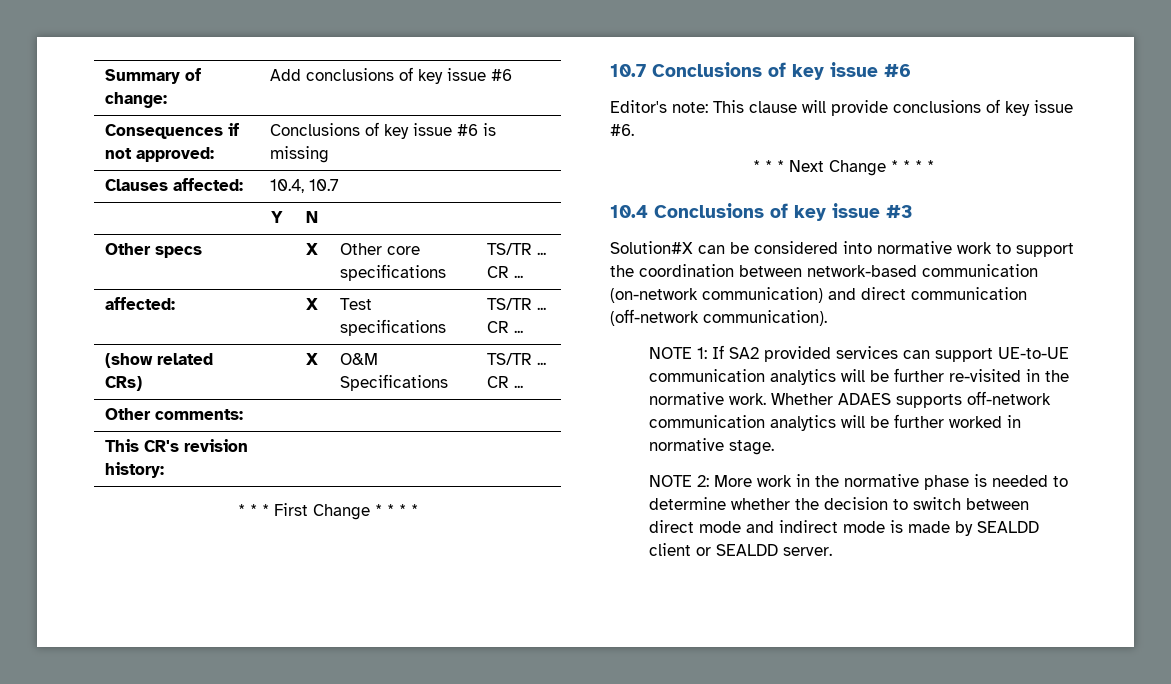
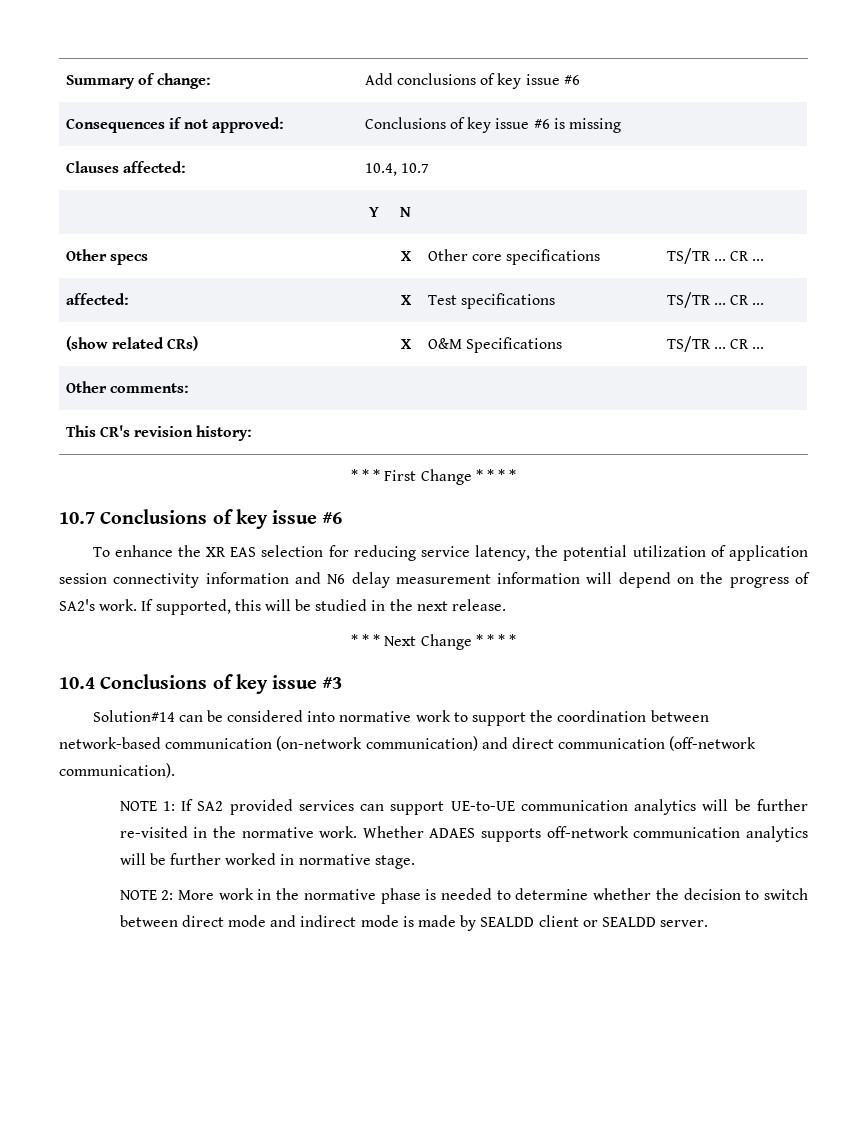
[610,99,1073,116] [610,124,634,136] Editor's note: This clause will provide conclusions of key issue #6. -> [92,545,809,561] [59,572,810,588] [59,599,507,615] To enhance the XR EAS selection for reducing service latency, the potential utilization of application session connectivity information and N6 delay measurement information will depend on the progress of SA2's work. If supported, this will be studied in the next release.
[610,241,693,254] Solution#X -> [92,710,175,722] Solution#14

